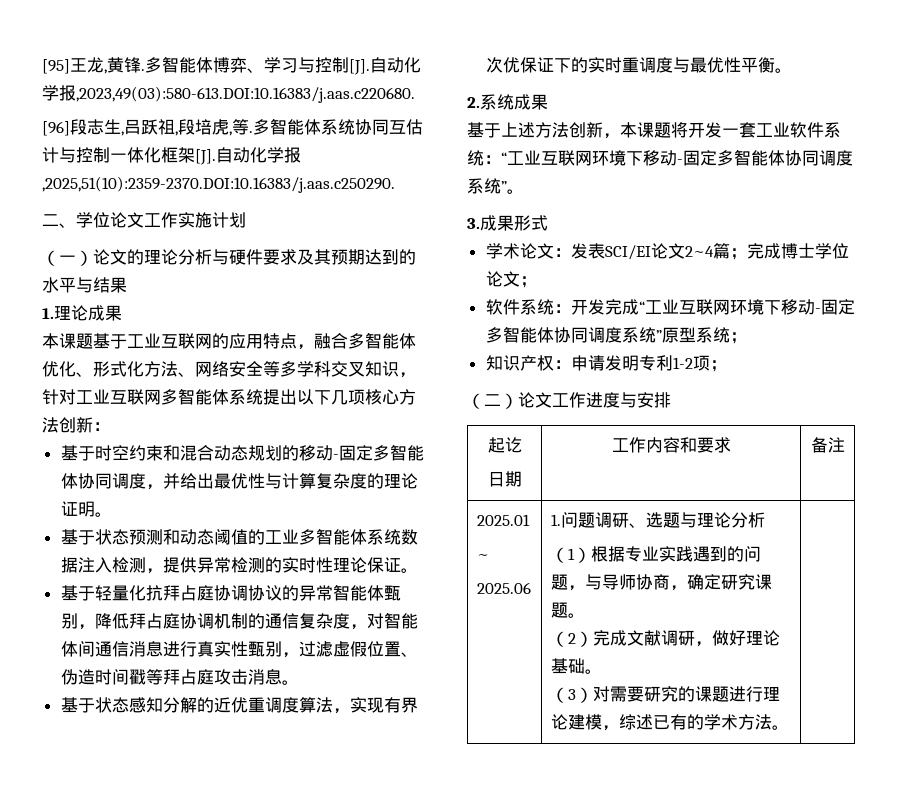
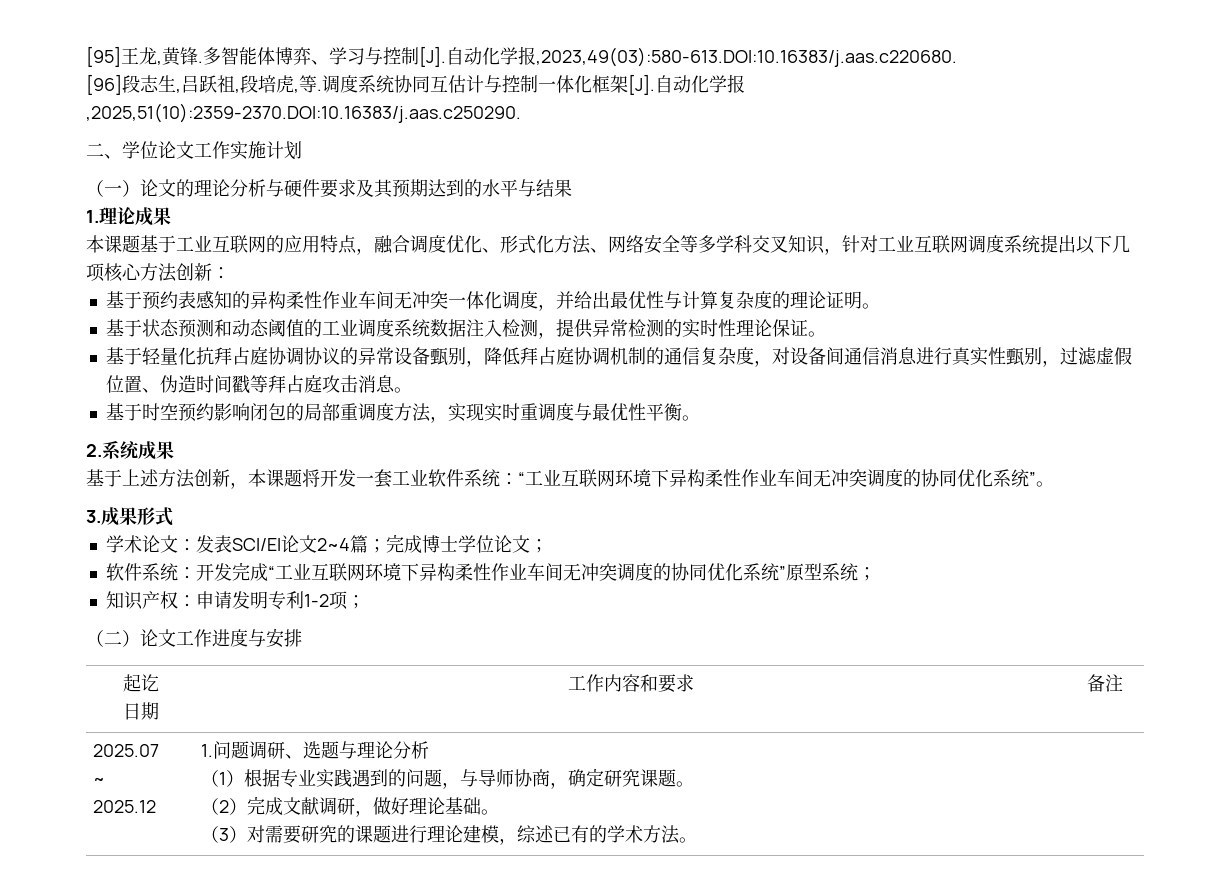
[253,118,321,135] 多智能体 -> [322,75,358,93] 调度
[348,332,416,349] 多智能体 -> [410,235,446,253] 调度
[161,388,229,405] 多智能体 -> [968,235,1004,253] 调度
[94,444,424,461] [60,473,112,489] 时空约束和混合动态规划的移动-固定多智能体协同 -> [141,291,502,310] 预约表感知的异构柔性作业车间无冲突一体化
[298,528,367,545] 多智能体 -> [357,319,394,337] 调度
[332,584,384,601] 智能体 -> [393,347,430,365] 设备
[383,612,418,629] [60,641,78,657] 智能体 -> [789,347,826,365] 设备
[94,697,418,714] [485,57,588,73] 状态感知分解的近优重调度算法，实现有界次优保证下的 -> [141,403,484,423] 时空预约影响闭包的局部重调度方法，实现
[643,149,853,166] 移动-固定多智能体协同调度 -> [669,469,993,487] 异构柔性作业车间无冲突调度的协同优化
[780,299,855,315] [485,326,622,343] 移动-固定多智能体协同调度 -> [418,563,743,581] 异构柔性作业车间无冲突调度的协同优化
[476,514,530,526] 2025.01 -> [93,744,160,757] 2025.07
[476,582,531,594] 2025.06 -> [93,800,157,813] 2025.12

